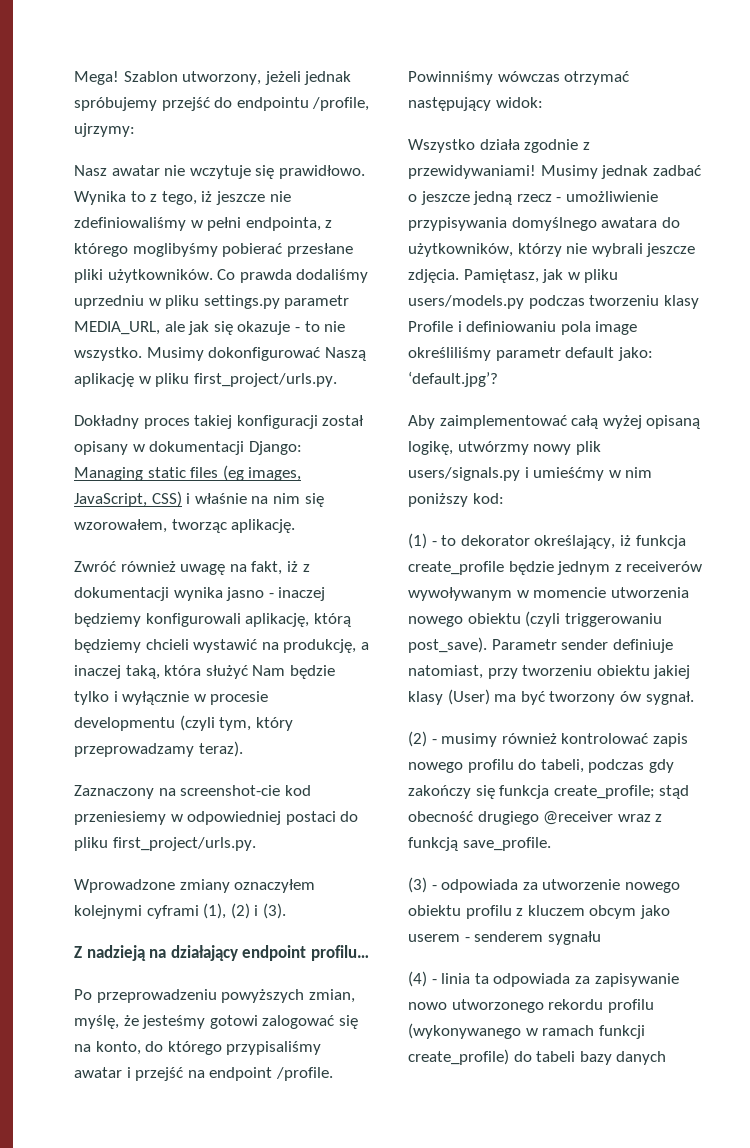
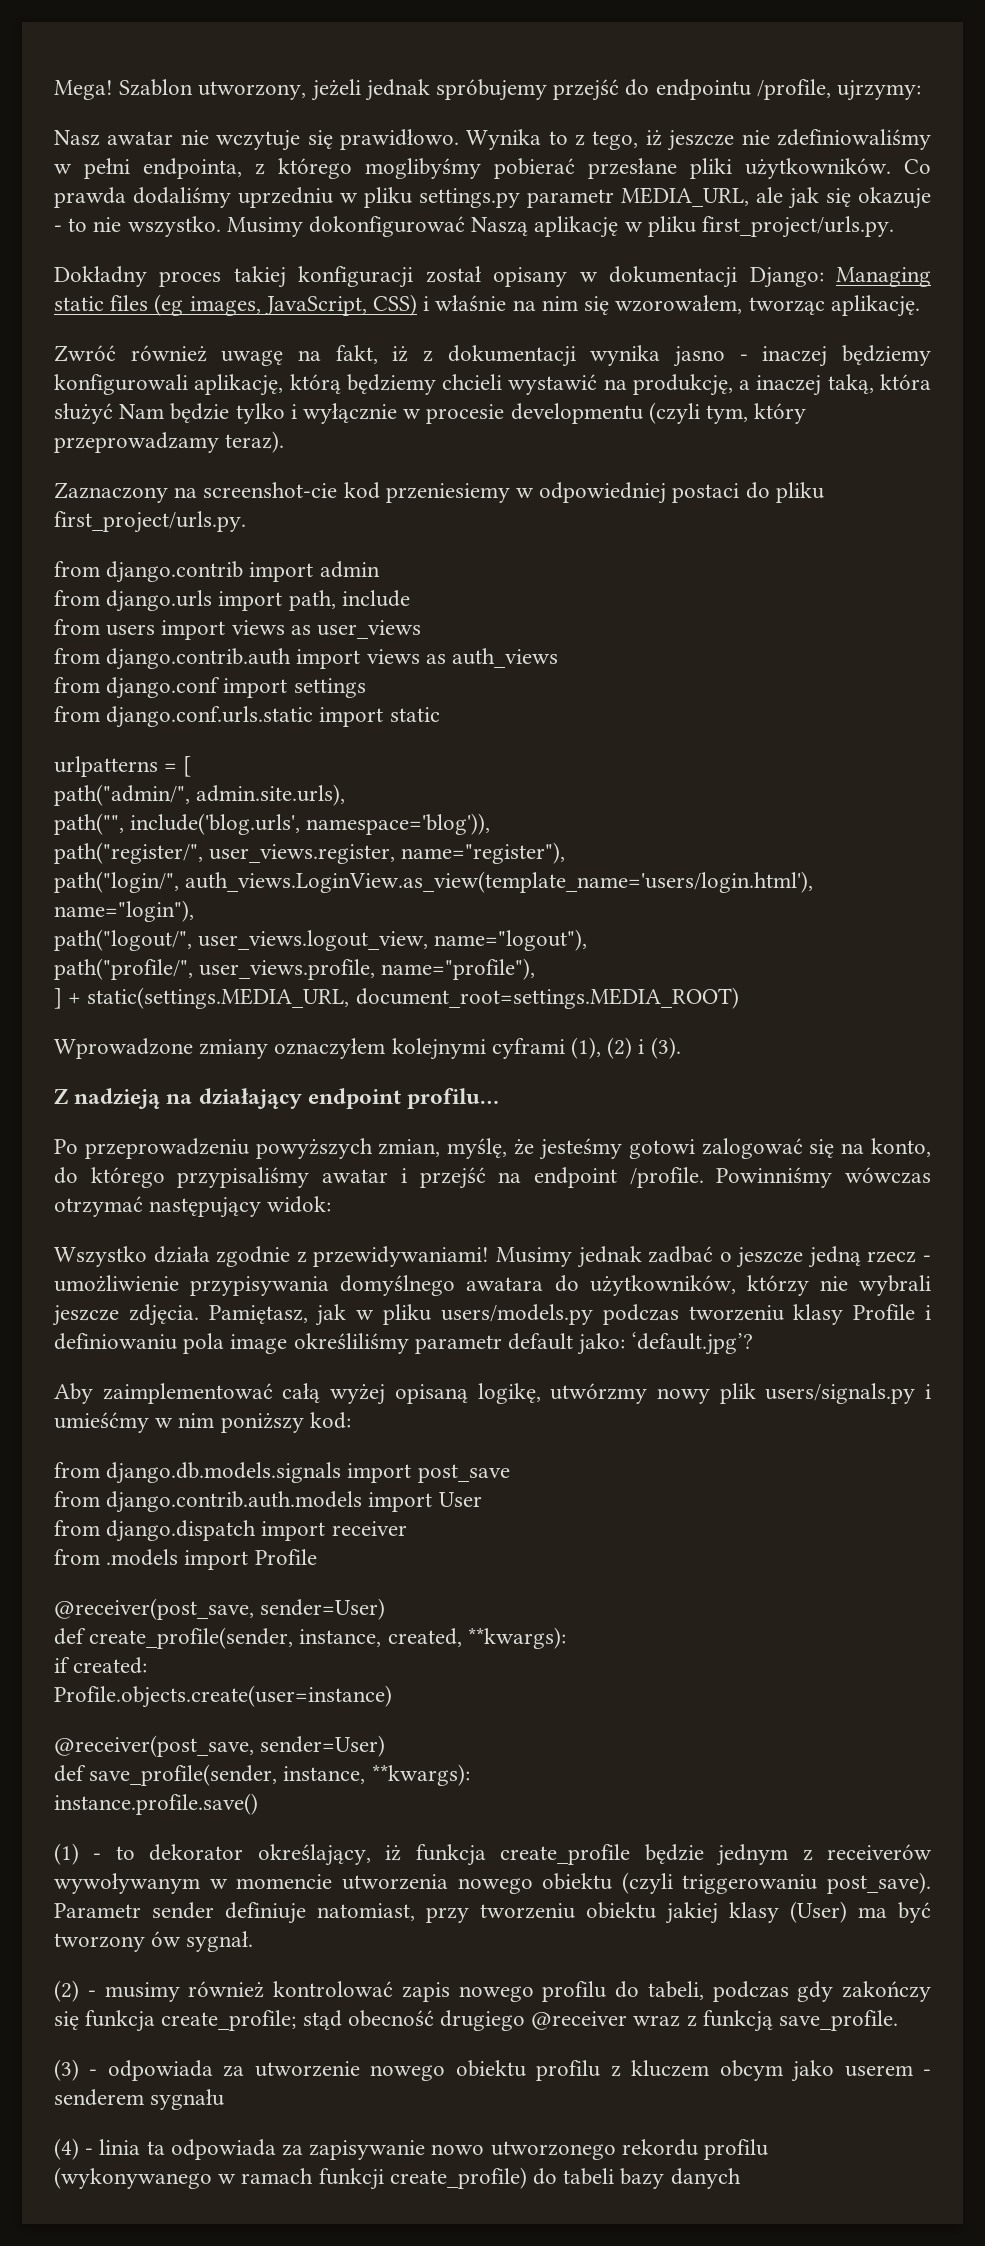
(256, 844) none -> [54,561,380,583] [54,590,410,612] [54,619,422,640] [54,648,559,670] [54,677,366,699] [54,706,440,728] [54,756,192,777] [54,784,346,806] [54,813,491,835] [54,842,566,864] [54,871,814,893] [54,900,194,922] [54,929,588,951] [54,958,536,980] [54,987,739,1009] // from django.contrib import admin // from django.urls import path, include // from users import views as user_views // from django.contrib.auth import views as auth_views // from django.conf import settings // from django.conf.urls.static import static // urlpatterns = [ // path("admin/", admin.site.urls), // path("", include('blog.urls', namespace='blog')), // path("register/", user_views.register, name="register"), // path("login/", auth_views.LoginView.as_view(template_name='users/login.html'), name="login"), // path("logout/", user_views.logout_view, name="logout"), // path("profile/", user_views.profile, name="profile"), // ] + static(settings.MEDIA_URL, document_root=settings.MEDIA_ROOT)
(504, 498) none -> [54,1462,510,1484] [54,1491,482,1513] [54,1520,407,1542] [54,1549,317,1570] [54,1598,386,1620] [54,1627,566,1649] [54,1657,148,1674] [54,1685,392,1708] [54,1735,386,1757] [54,1764,470,1786] [54,1793,258,1815] // from django.db.models.signals import post_save // from django.contrib.auth.models import User // from django.dispatch import receiver // from .models import Profile // @receiver(post_save, sender=User) // def create_profile(sender, instance, created, **kwargs): // if created: // Profile.objects.create(user=instance) // @receiver(post_save, sender=User) // def save_profile(sender, instance, **kwargs): // instance.profile.save()

